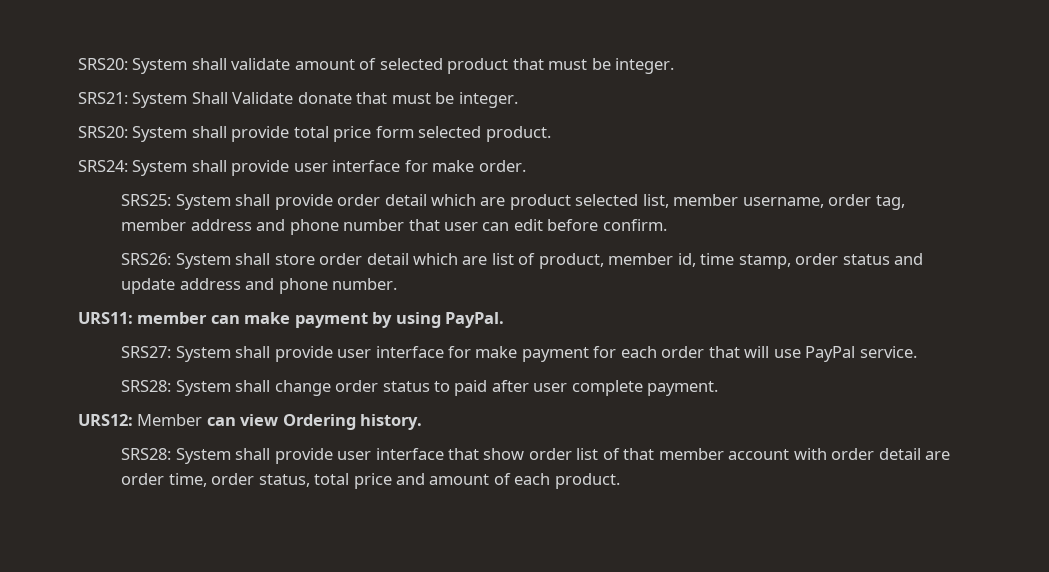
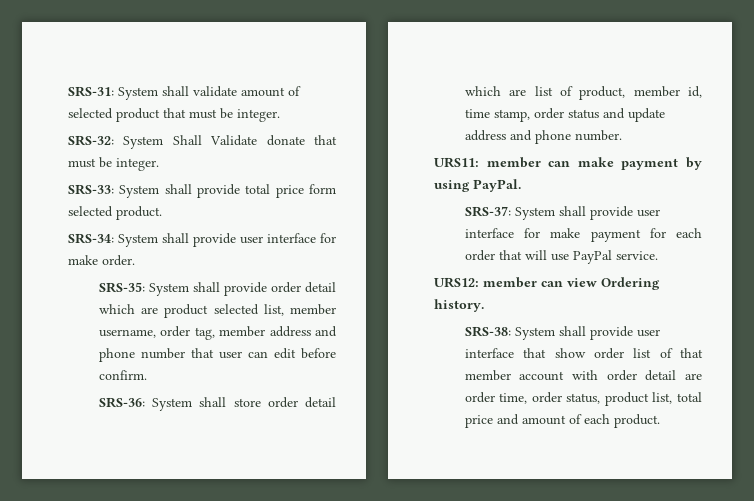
[78,58,128,70] SRS20: -> [68,86,114,97] SRS-31:
[78,92,128,104] SRS21: -> [68,135,114,146] SRS-32:
[78,126,128,138] SRS20: -> [68,184,114,195] SRS-33:
[78,160,128,172] SRS24: -> [68,233,114,244] SRS-34:
[121,194,172,206] SRS25: -> [98,282,145,293] SRS-35:
[121,253,172,265] SRS26: -> [98,397,145,408] SRS-36:
[121,346,172,358] SRS27: -> [464,206,511,217] SRS-37:
[121,380,719,396] // SRS28: System shall change order status to paid after user complete payment. -> (658, 255) none
[137,414,203,426] Member -> [483,277,537,288] member
[121,448,172,460] SRS28: -> [464,326,511,337] SRS-38:
(310, 480) none -> [604,392,673,406] product list,

